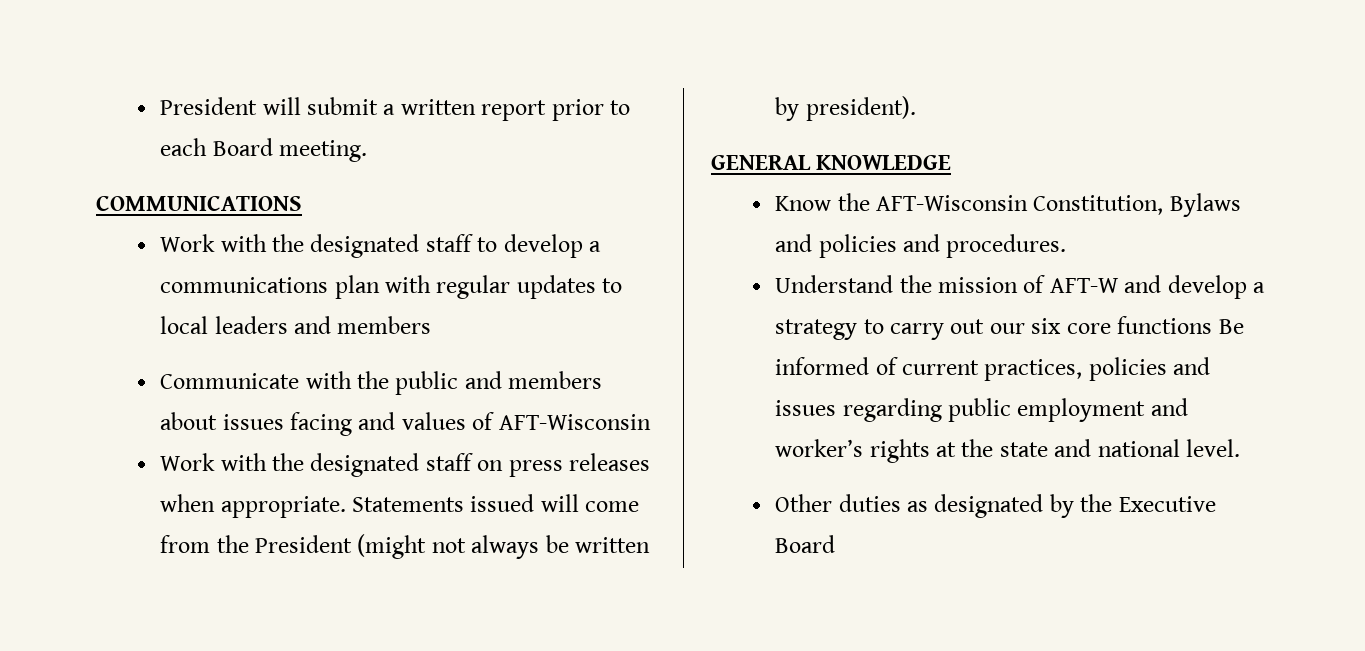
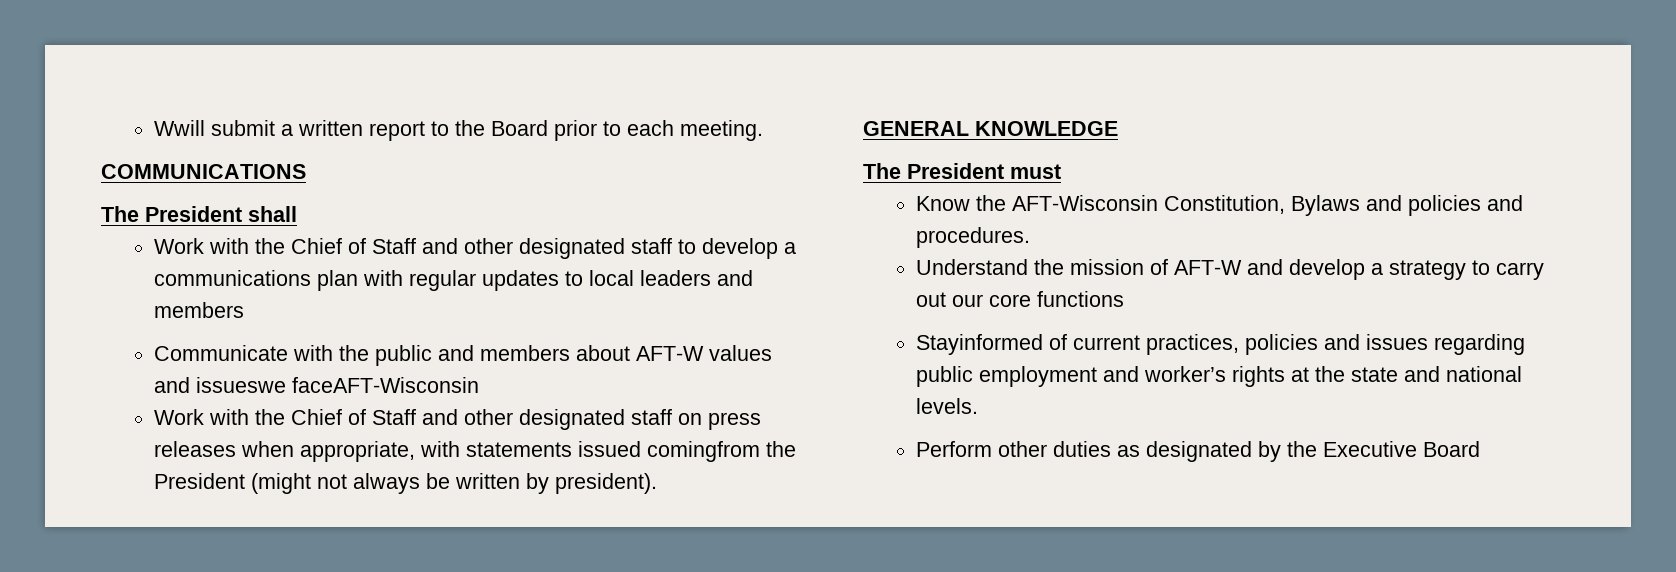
[160,97,301,115] President will -> [154,120,206,136] Wwill
(547, 110) none -> [431,120,549,136] to the Board
[212,138,273,156] Board -> (675, 128) none
[160,234,305,252] // Work with the -> [101,206,297,222] [154,238,514,254] // The President shall // Work with the Chief of Staff and other
[222,412,651,436] [160,453,305,471] issues facing and values of AFT-Wisconsin // Work with the -> [636,345,773,361] [154,377,480,393] [154,409,514,425] AFT-W values and issueswe faceAFT-Wisconsin // Work with the Chief of Staff and other
[220,494,640,518] [160,535,211,553] appropriate. Statements issued will come from -> [300,441,761,462] appropriate, with statements issued comingfrom
(952, 162) none -> [863,163,1061,179] // The President must
[1031,318,1062,334] six -> (984, 300) none
[1218,319,1244,334] [775,357,870,375] Be informed -> [916,334,1044,355] // Stayinformed
[1186,439,1241,457] [775,494,833,512] level. // Other -> [916,398,979,414] [916,441,1048,457] levels. // Perform other

